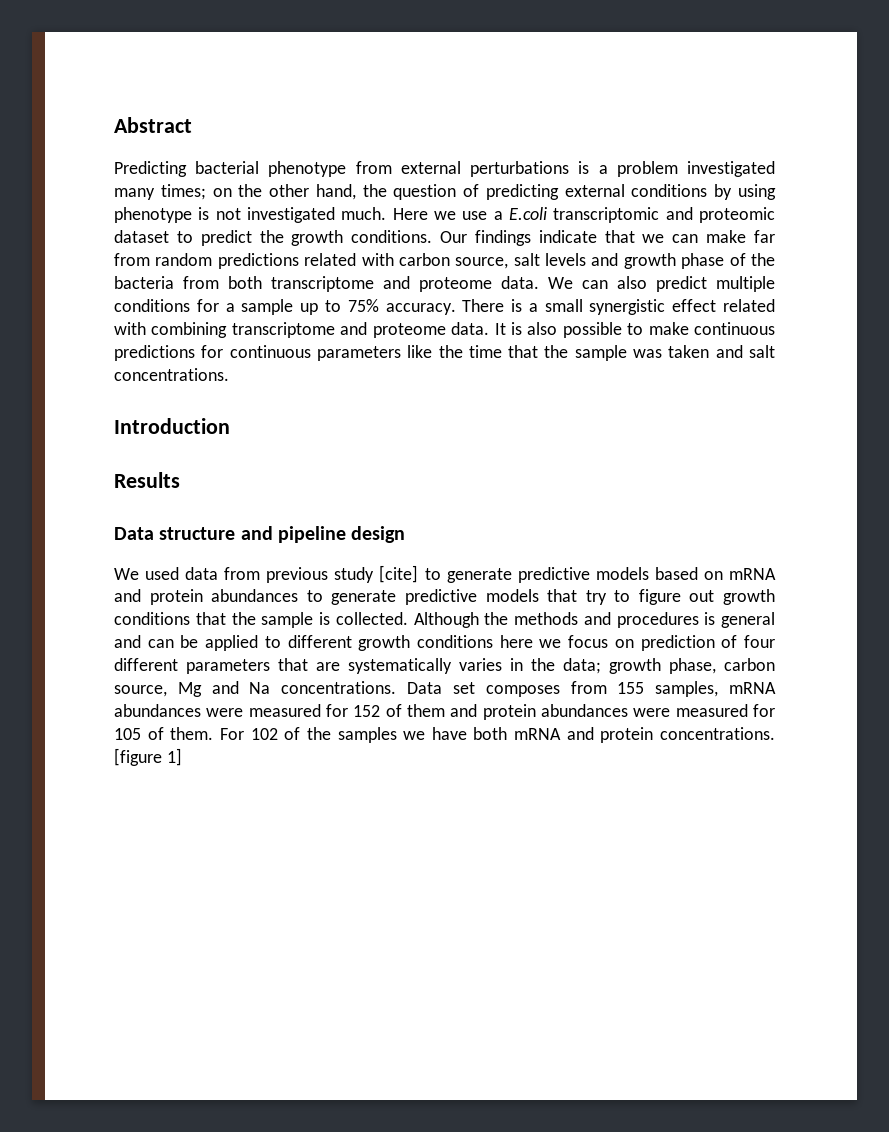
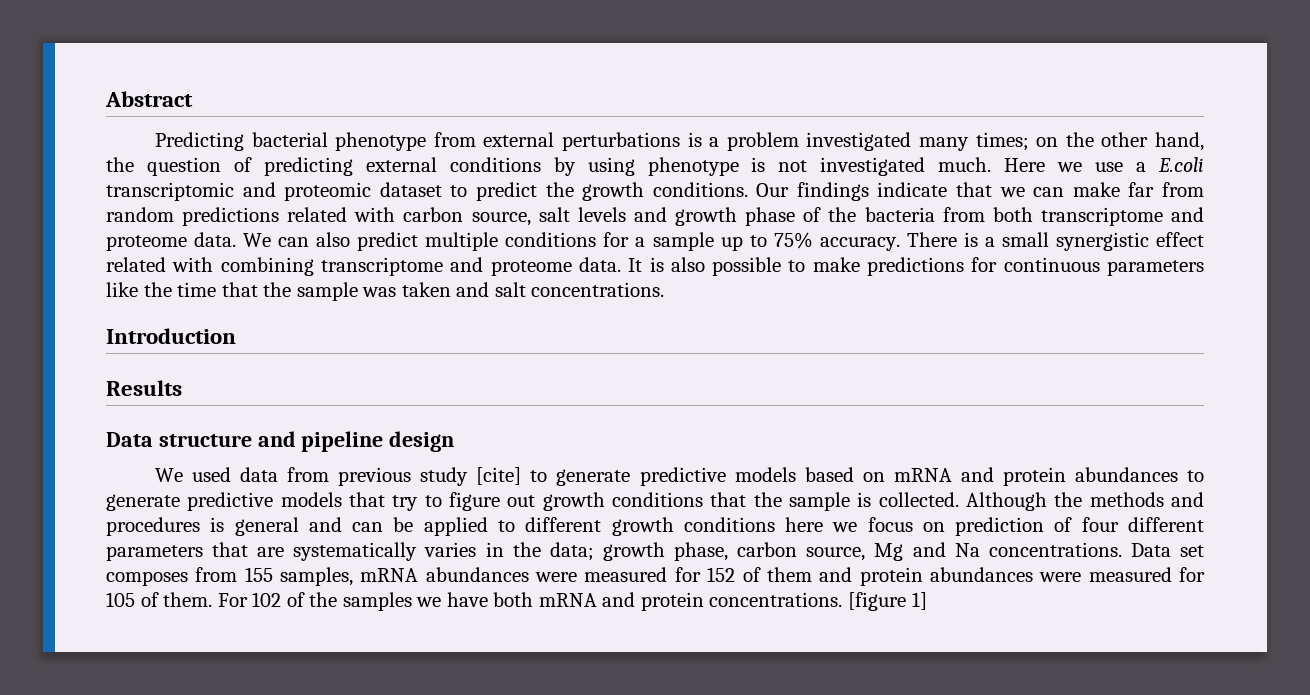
[694,322,775,335] continuous -> (860, 264) none

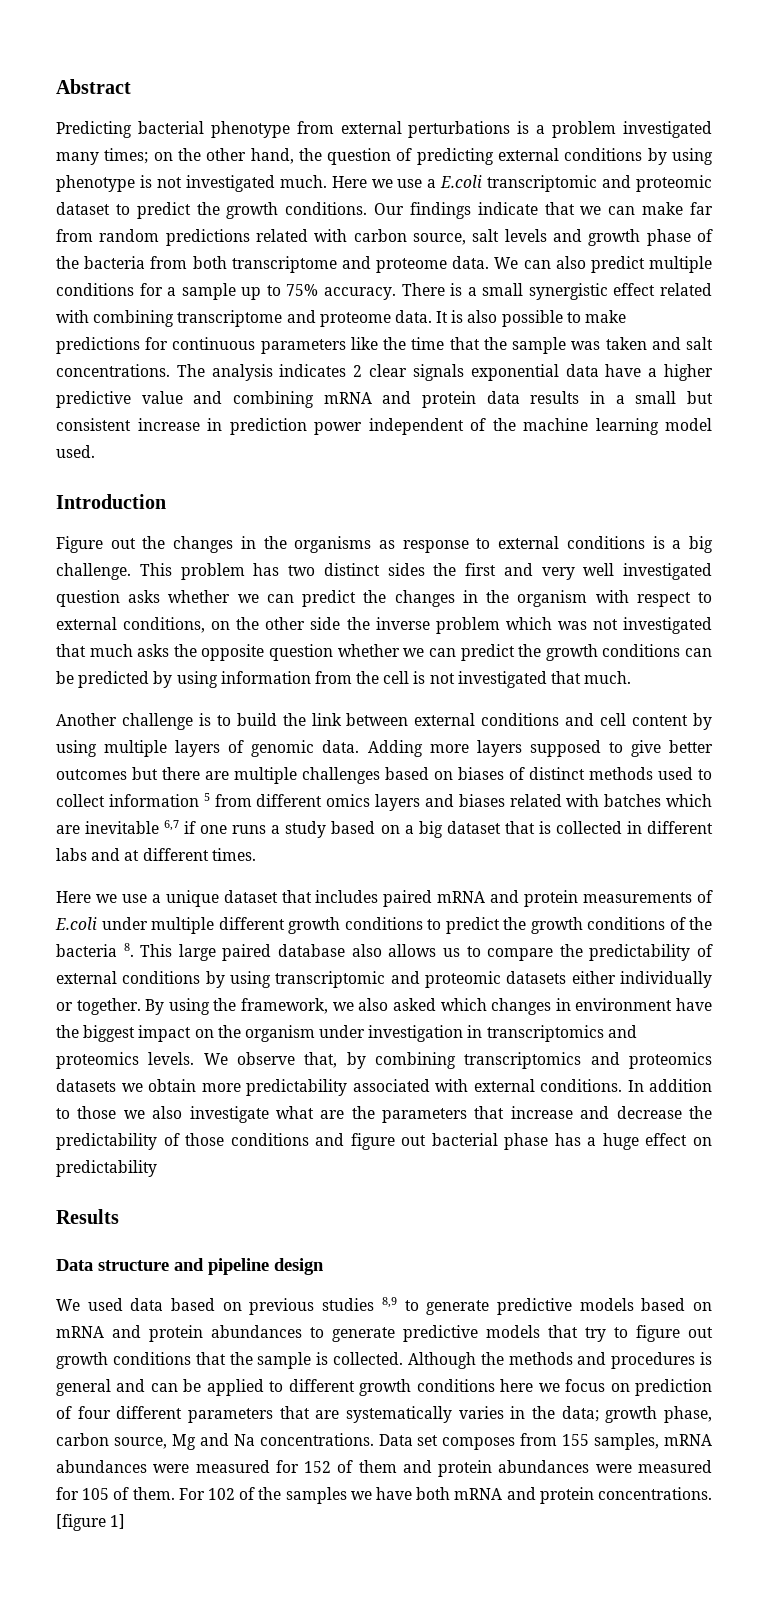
[106,328,236,344] // Introduction -> [176,364,714,381] [56,391,713,408] [56,418,712,435] [56,445,95,458] [56,494,166,509] [56,536,713,553] [56,563,712,580] [56,590,713,607] [56,617,712,634] [56,644,713,661] [56,671,632,688] [56,713,712,730] [56,740,714,757] [56,767,712,784] [56,793,712,811] [56,820,713,838] [56,848,256,861] [56,890,713,907] [55,917,712,934] [56,943,714,961] [56,971,712,988] [56,998,713,1015] [56,1025,637,1042] [56,1052,712,1069] [56,1079,712,1096] [56,1106,712,1123] [56,1133,713,1150] [56,1160,157,1177] The analysis indicates 2 clear signals exponential data have a higher predictive value and combining mRNA and protein data results in a small but consistent increase in prediction power independent of the machine learning model used. // Introduction // Figure out the changes in the organisms as response to external conditions is a big challenge. This problem has two distinct sides the first and very well investigated question asks whether we can predict the changes in the organism with respect to external conditions, on the other side the inverse problem which was not investigated that much asks the opposite question whether we can predict the growth conditions can be predicted by using information from the cell is not investigated that much. // Another challenge is to build the link between external conditions and cell content by using multiple layers of genomic data. Adding more layers supposed to give better outcomes but there are multiple challenges based on biases of distinct methods used to collect information 5 from different omics layers and biases related with batches which are inevitable 6,7 if one runs a study based on a big dataset that is collected in different labs and at different times. // Here we use a unique dataset that includes paired mRNA and protein measurements of E.coli under multiple different growth conditions to predict the growth conditions of the bacteria 8. This large paired database also allows us to compare the predictability of external conditions by using transcriptomic and proteomic datasets either individually or together. By using the framework, we also asked which changes in environment have the biggest impact on the organism under investigation in transcriptomics and proteomics levels. We observe that, by combining transcriptomics and proteomics datasets we obtain more predictability associated with external conditions. In addition to those we also investigate what are the parameters that increase and decrease the predictability of those conditions and figure out bacterial phase has a huge effect on predictability
[287,467,522,486] from previous study [cite] -> [171,1297,397,1315] based on previous studies 8,9

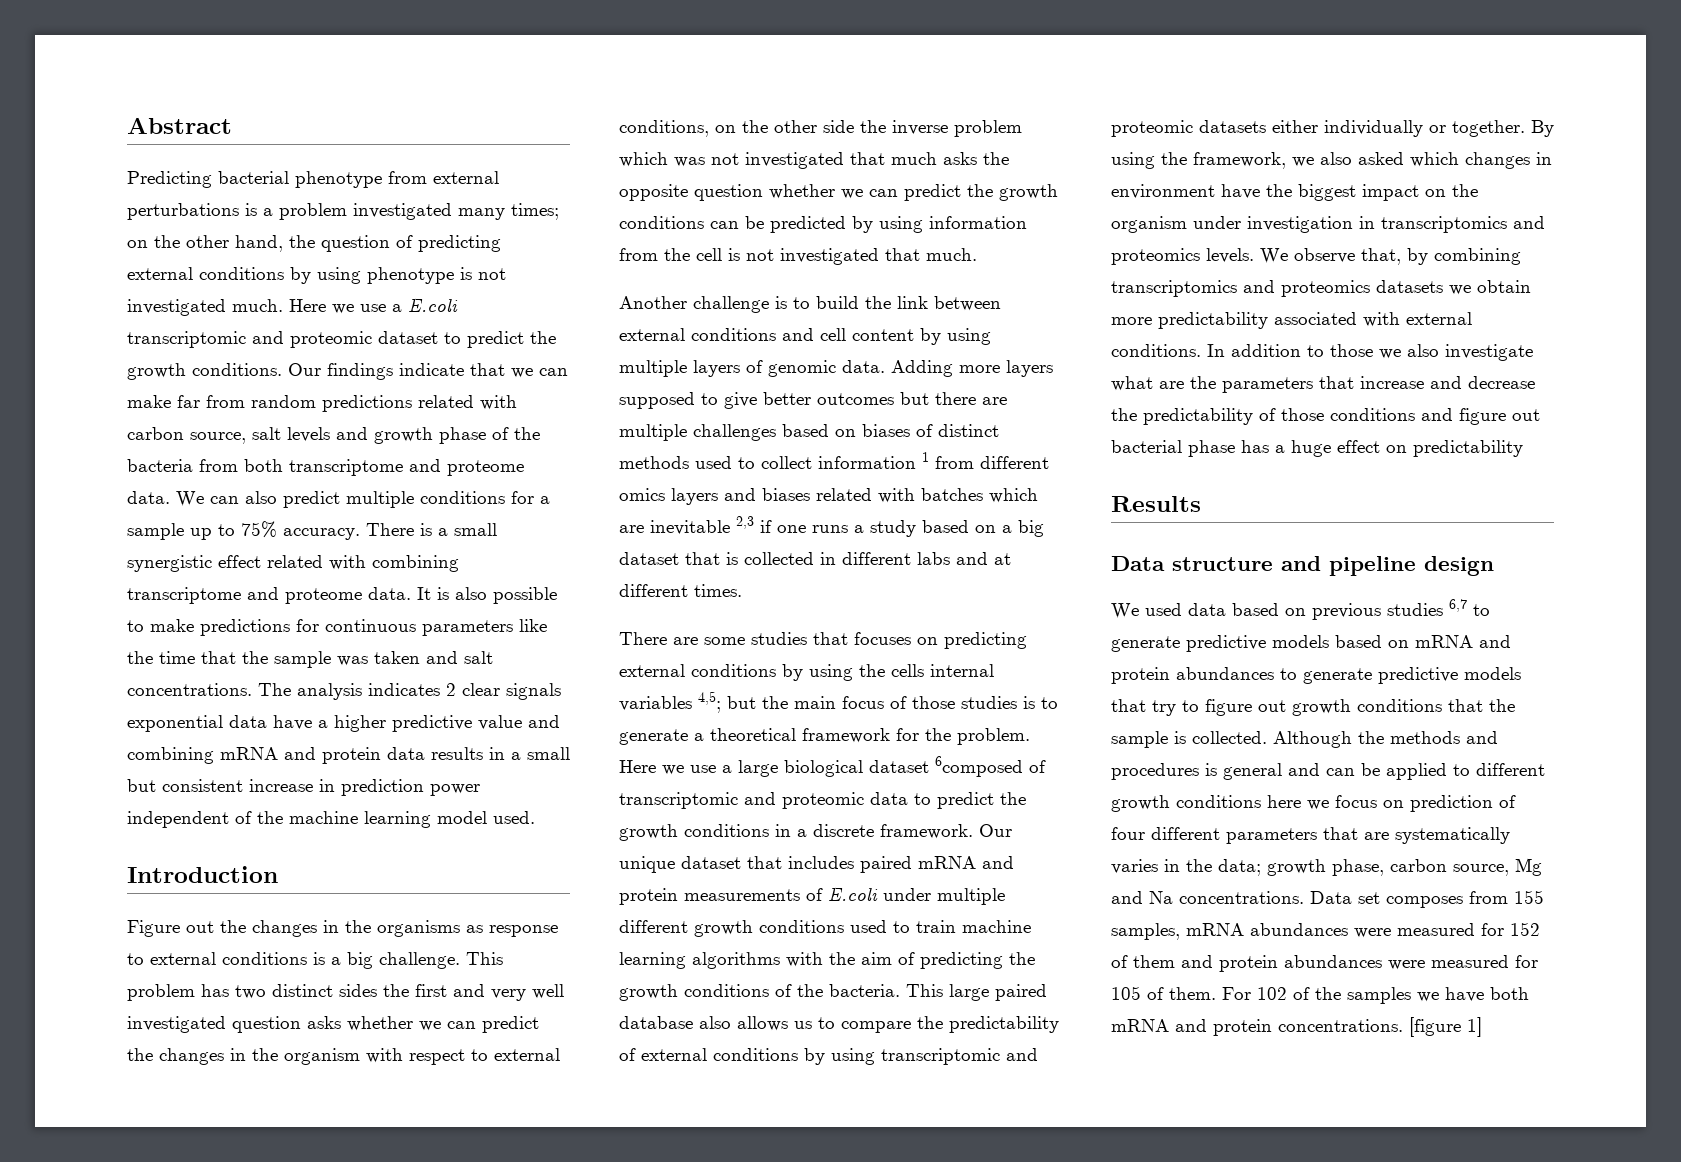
[203,793,210,801] 5 -> [922,452,929,462] 1
[164,820,180,831] 6,7 -> [736,516,754,529] 2,3
[56,891,161,903] Here we use a -> [619,632,1027,649] [619,664,994,681] [619,691,1058,713] [619,728,1030,745] [619,756,1046,777] [619,792,1026,809] [619,824,1012,841] There are some studies that focuses on predicting external conditions by using the cells internal variables 4,5; but the main focus of those studies is to generate a theoretical framework for the problem. Here we use a large biological dataset 6composed of transcriptomic and proteomic data to predict the growth conditions in a discrete framework. Our
[427,917,500,934] to predict -> [850,920,1031,933] [619,952,1003,969] used to train machine learning algorithms with the aim of predicting
[56,943,134,957] bacteria 8. -> [829,984,900,997] bacteria.
[381,1297,397,1308] 8,9 -> [1449,599,1467,612] 6,7

